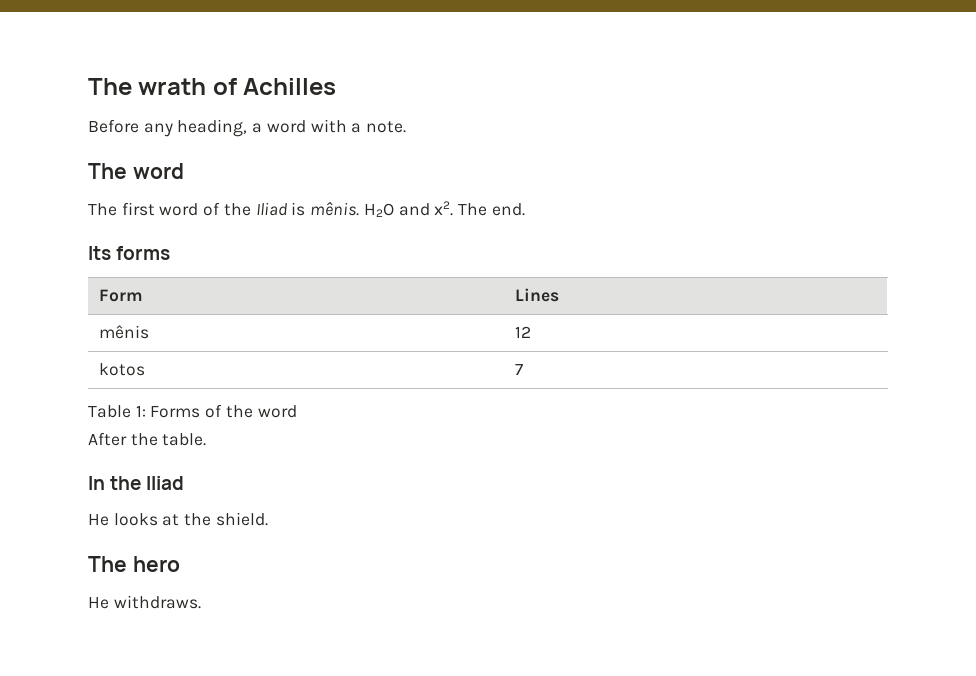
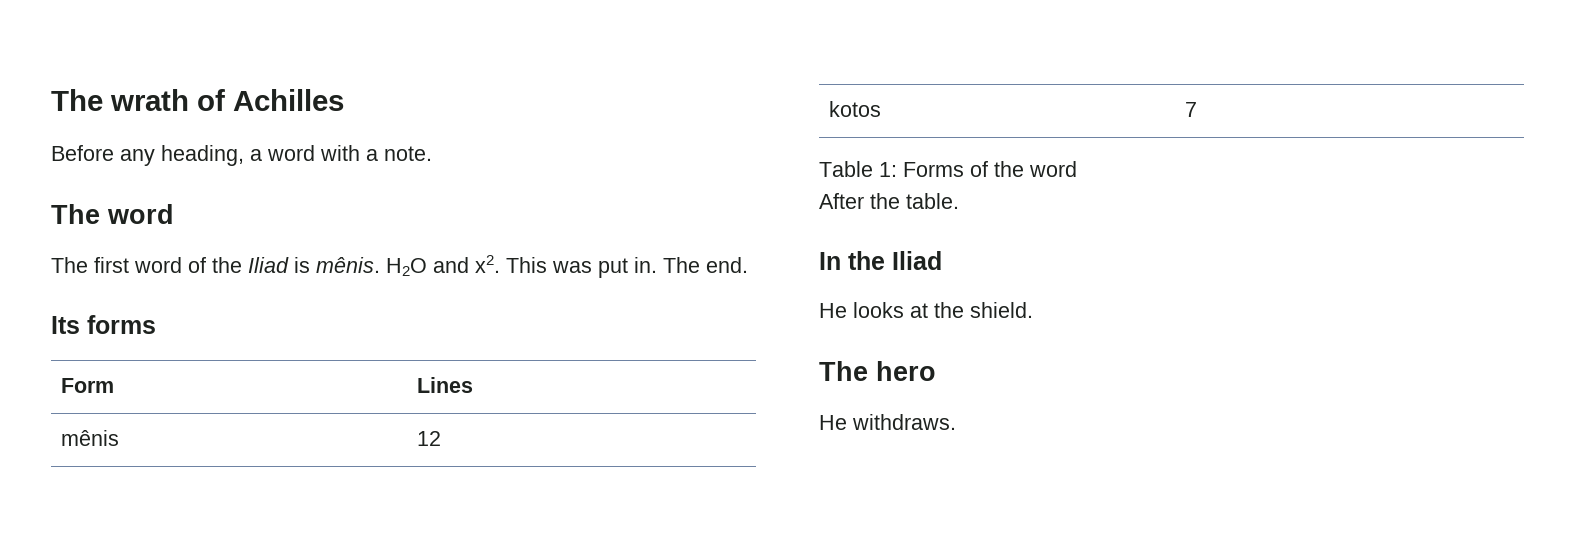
(454, 208) none -> [506,257,657,278] This was put in.

